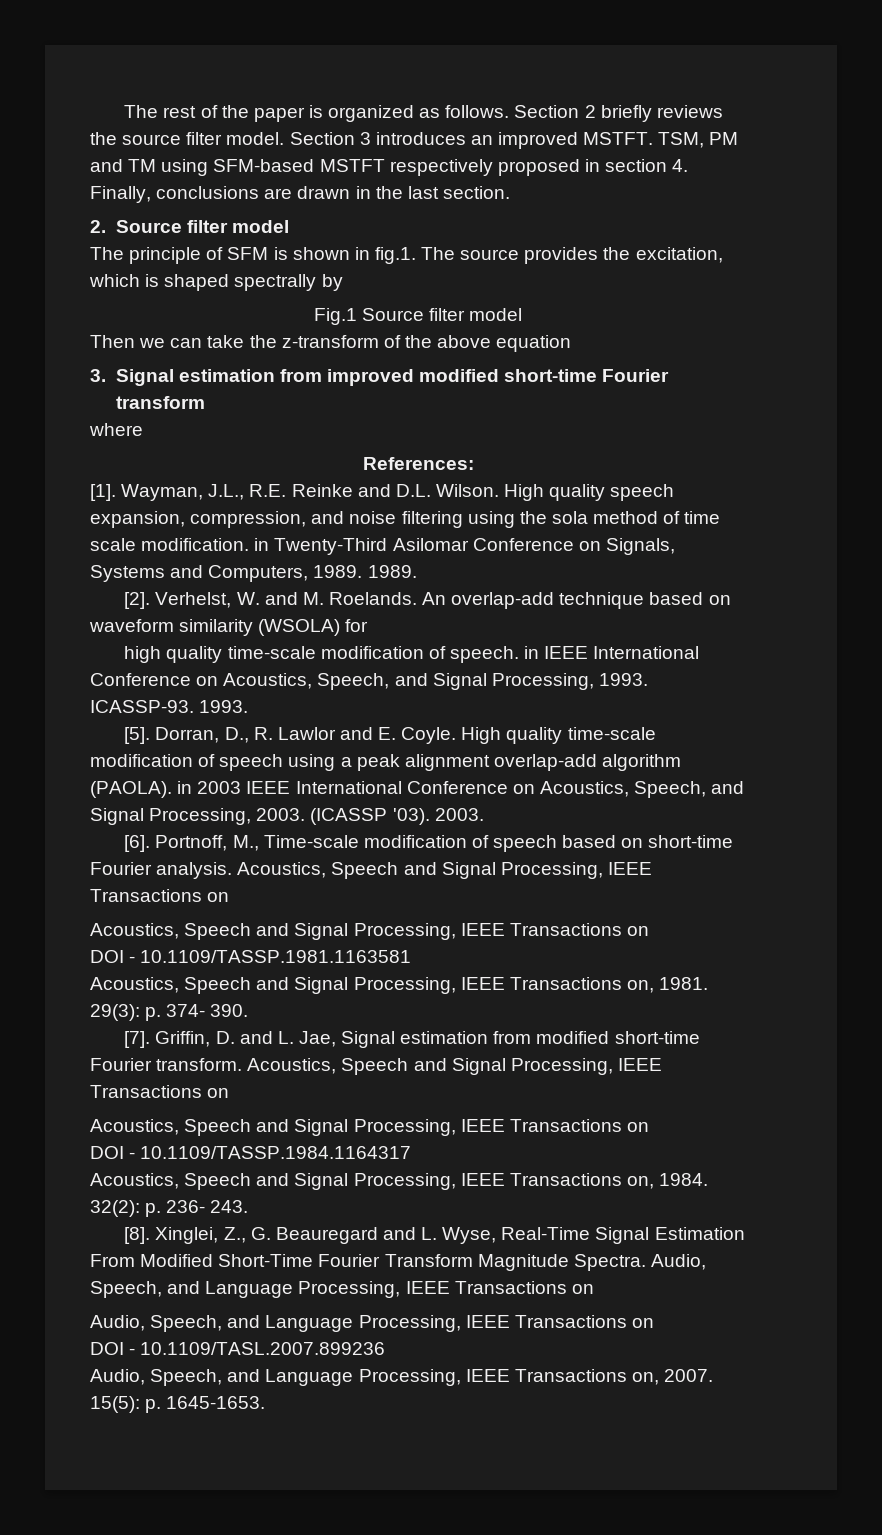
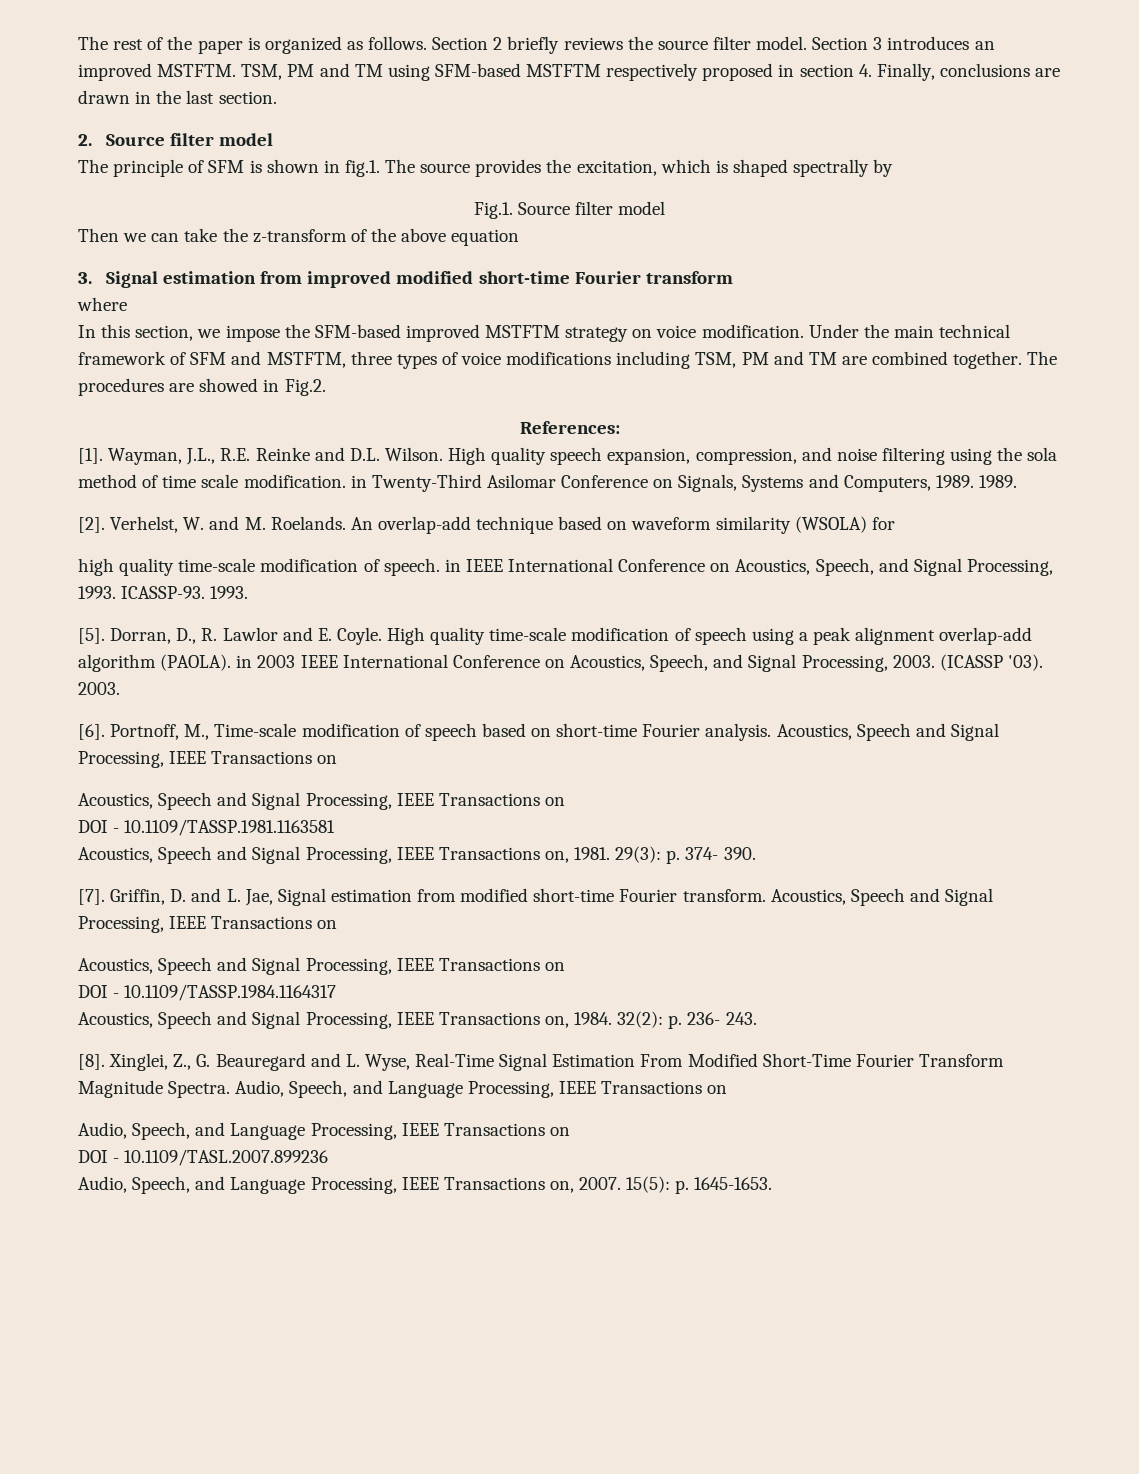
[583,132,654,145] MSTFT. -> [157,64,237,77] MSTFTM.
[319,159,385,172] MSTFT -> [526,64,602,77] MSTFTM
[313,308,357,325] Fig.1 -> [473,202,513,219] Fig.1.
(143, 429) none -> [78,324,1011,342] [78,351,1058,369] [78,378,326,396] // In this section, we impose the SFM-based improved MSTFTM strategy on voice modification. Under the main technical framework of SFM and MSTFTM, three types of voice modifications including TSM, PM and TM are combined together. The procedures are showed in Fig.2.

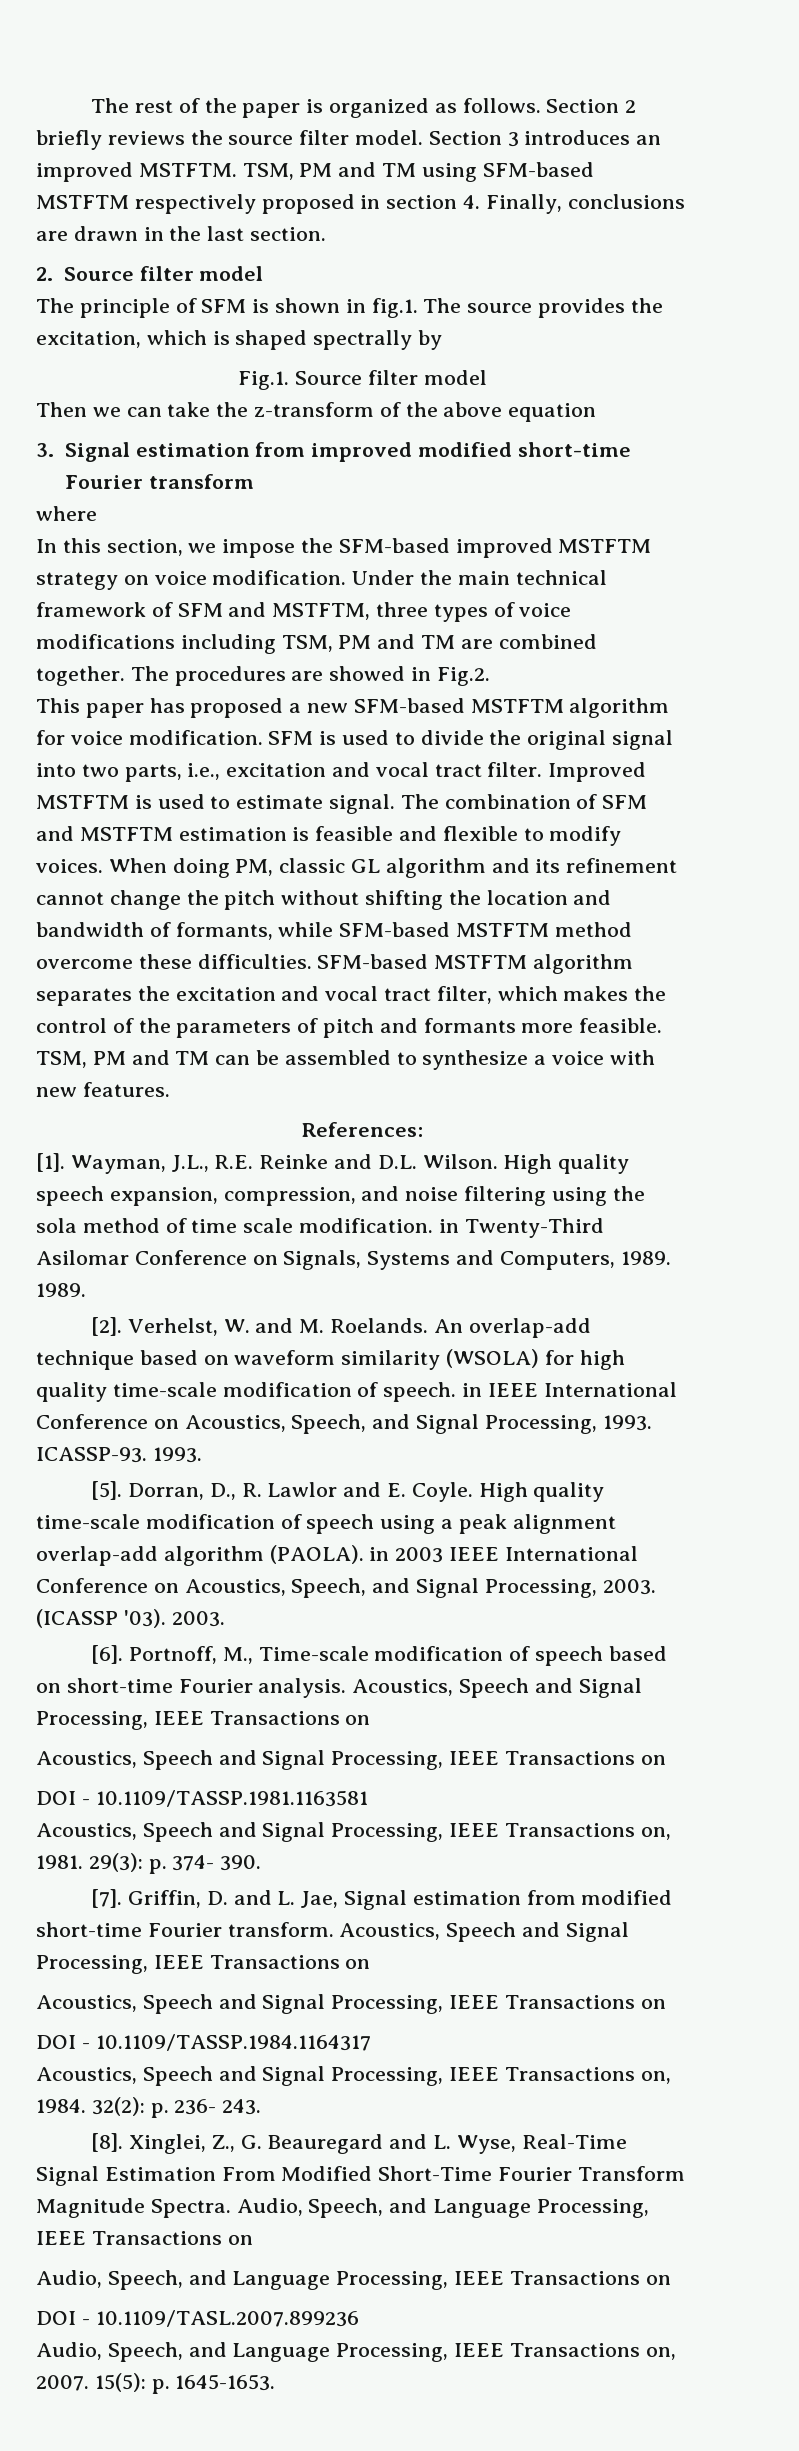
(326, 387) none -> [36,698,670,718] [36,730,674,750] [36,762,647,782] [36,794,648,814] [36,826,622,846] [36,858,678,878] [36,890,612,910] [36,922,632,940] [36,954,634,974] [36,986,667,1006] [36,1018,663,1038] [36,1050,655,1070] [36,1082,170,1097] // This paper has proposed a new SFM-based MSTFTM algorithm for voice modification. SFM is used to divide the original signal into two parts, i.e., excitation and vocal tract filter. Improved MSTFTM is used to estimate signal. The combination of SFM and MSTFTM estimation is feasible and flexible to modify voices. When doing PM, classic GL algorithm and its refinement cannot change the pitch without shifting the location and bandwidth of formants, while SFM-based MSTFTM method overcome these difficulties. SFM-based MSTFTM algorithm separates the excitation and vocal tract filter, which makes the control of the parameters of pitch and formants more feasible. TSM, PM and TM can be assembled to synthesize a voice with new features.
(895, 523) // -> (574, 1357) none

